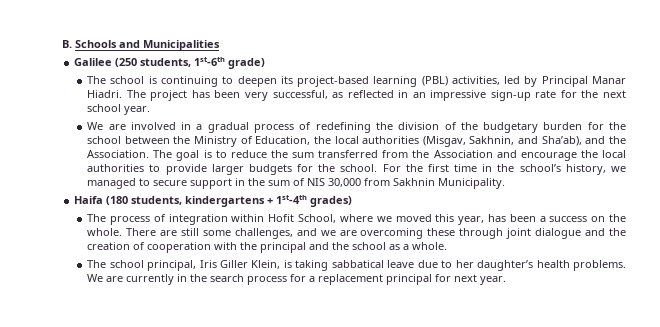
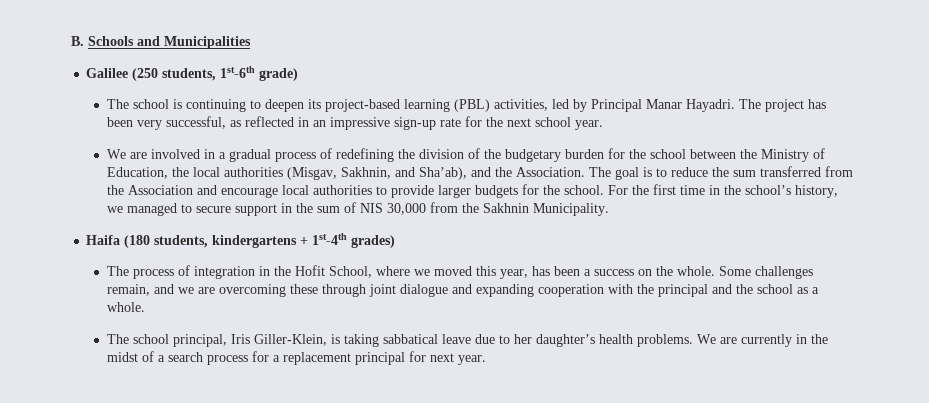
[87,90,123,98] Hiadri. -> [685,99,735,112] Hayadri.
[580,150,598,158] the -> (278, 192) none
(391, 182) none -> [461,203,479,213] the
[231,214,265,222] within -> [258,266,291,276] in the
[126,228,293,239] There are still some challenges, -> [718,266,813,279] [106,284,150,296] Some challenges remain,
[609,228,626,236] [87,242,146,250] the creation of -> [475,284,534,297] expanding
[220,260,281,269] Giller Klein, -> [253,334,327,346] Giller-Klein,
(208, 278) none -> [106,351,165,362] midst of a

